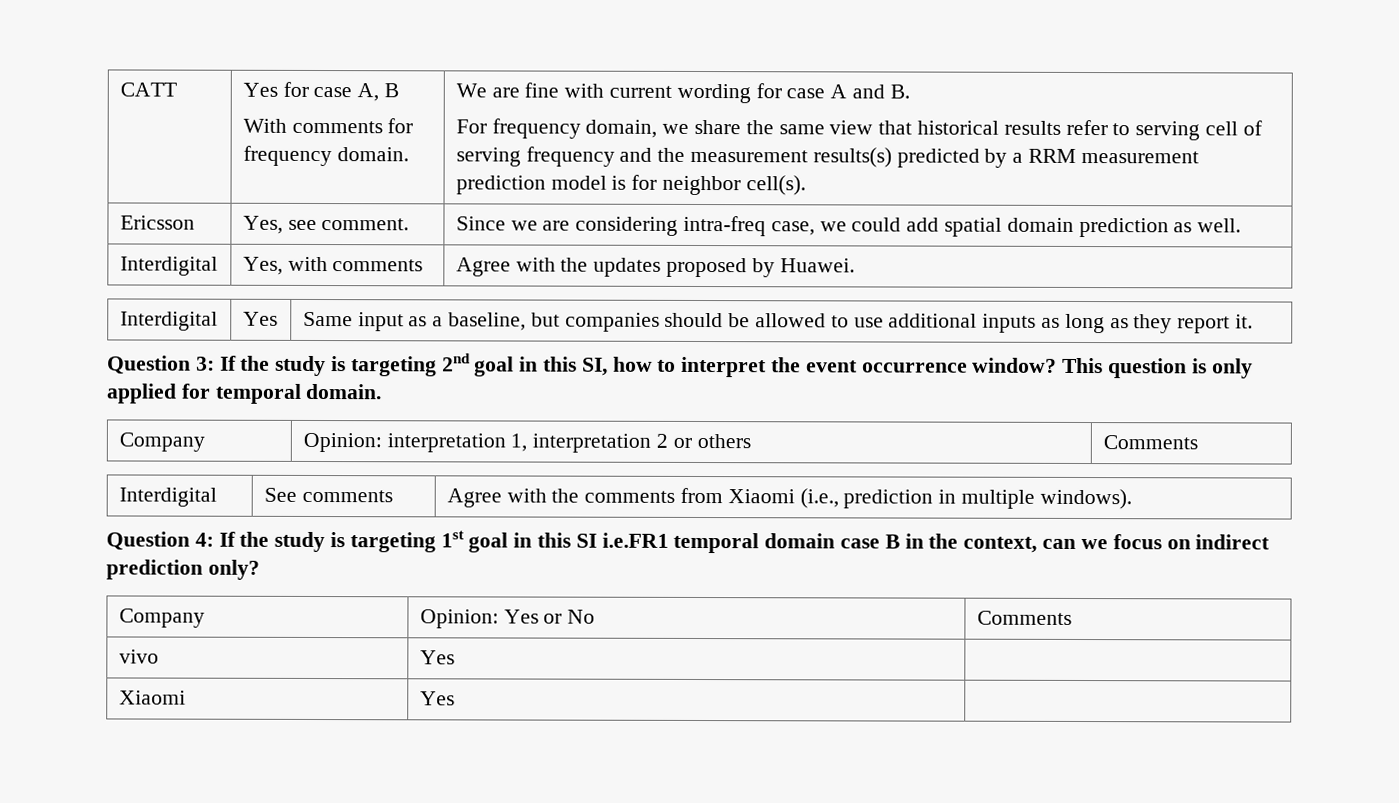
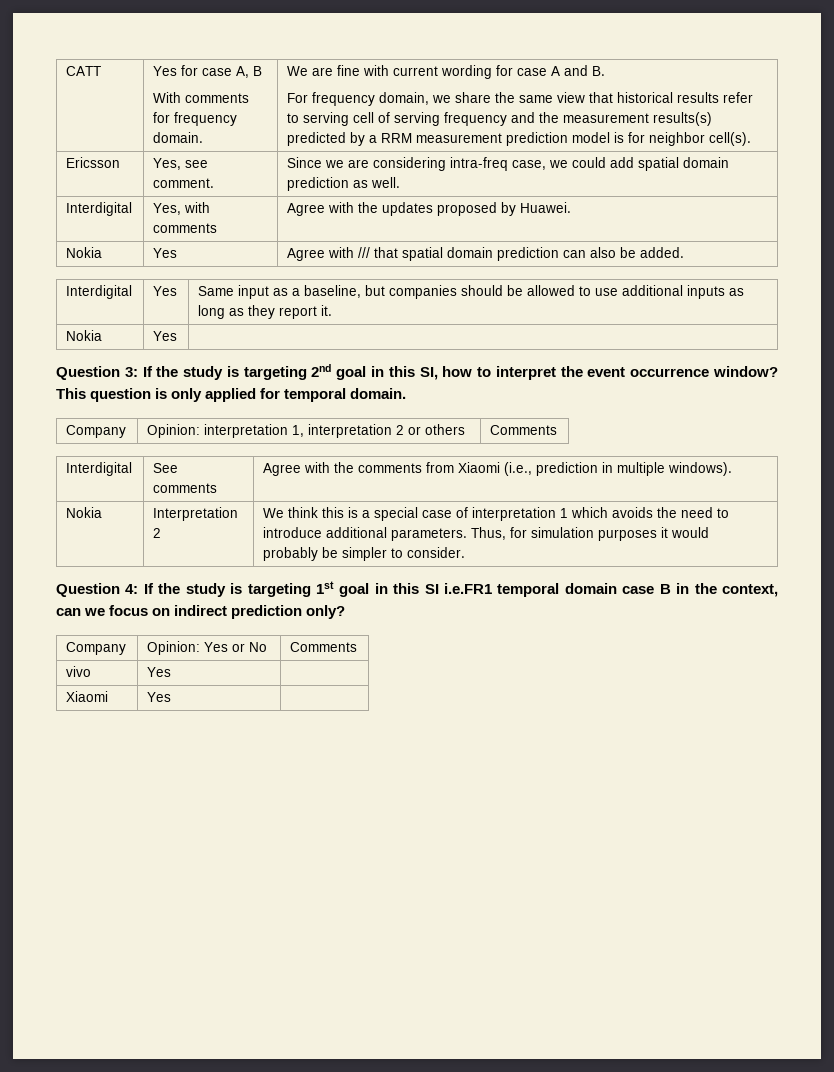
(855, 265) none -> [66,247,103,258] [153,248,178,258] [287,247,685,261] // Nokia | Yes | Agree with /// that spatial domain prediction can also be added.
(1254, 321) none -> [66,330,103,341] [153,331,178,341] // Nokia | Yes |
(1132, 499) none -> [66,507,103,518] [153,507,239,521] [153,528,162,538] [263,507,730,521] [263,527,710,541] [263,547,466,561] // Nokia | Interpretation 2 | We think this is a special case of interpretation 1 which avoids the need to introduce additional parameters. Thus, for simulation purposes it would probably be simpler to consider.

